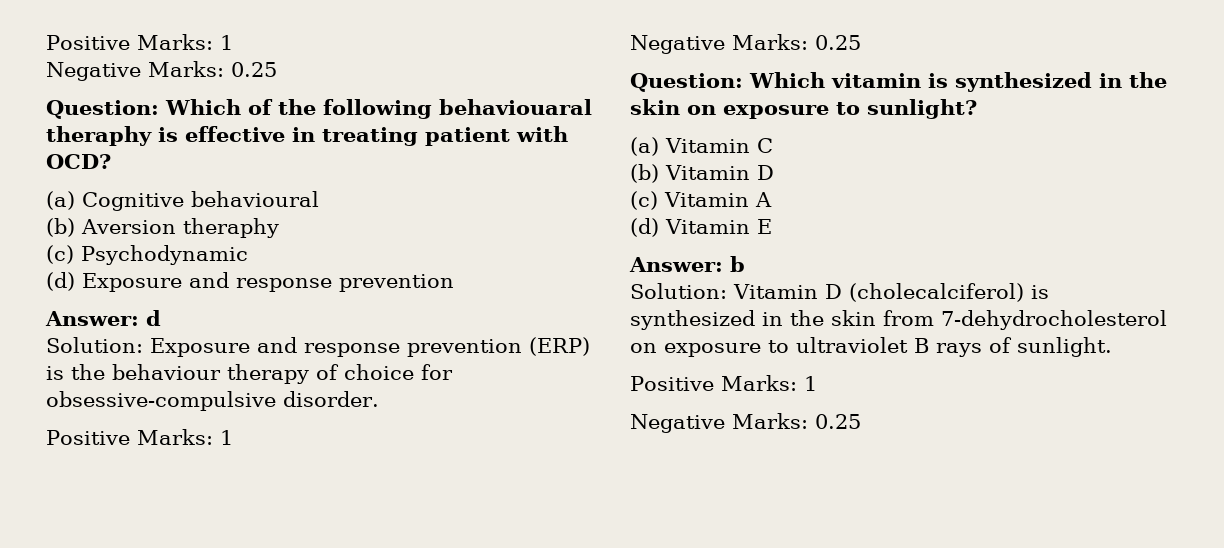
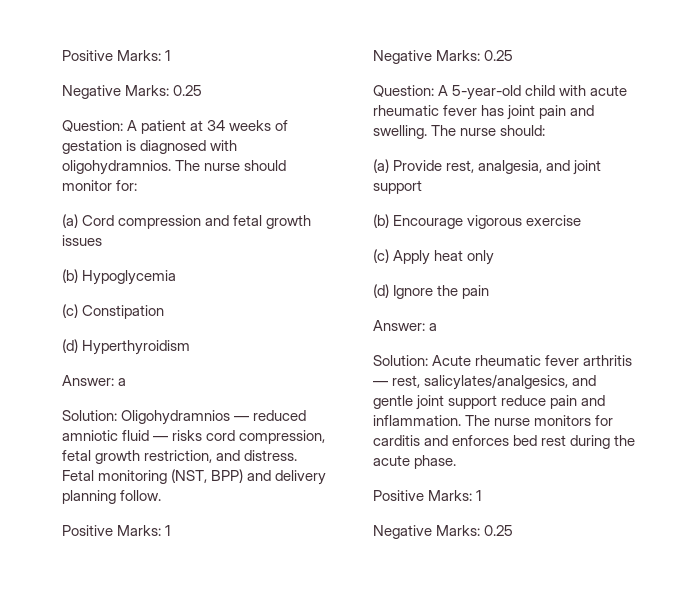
[46,34,233,50] [46,61,277,81] [46,99,592,119] [46,126,568,146] [46,154,111,169] [46,191,319,211] [46,218,279,238] [46,245,248,265] [46,272,454,292] [45,310,161,326] [46,337,590,357] [46,364,453,384] [46,391,379,411] [46,429,233,445] [630,34,861,54] [630,72,1167,92] [630,99,977,119] [630,137,773,156] [630,164,774,183] [630,191,772,210] [630,218,772,237] [629,256,745,272] [630,283,1049,302] [630,310,1167,330] [630,337,1112,357] Positive Marks: 1 // Negative Marks: 0.25 // Question: Which of the following behaviouaral theraphy is effective in treating patient with OCD? // (a) Cognitive behavioural // (b) Aversion theraphy // (c) Psychodynamic // (d) Exposure and response prevention // Answer: d // Solution: Exposure and response prevention (ERP) is the behaviour therapy of choice for obsessive-compulsive disorder. // Positive Marks: 1 // Negative Marks: 0.25 // Question: Which vitamin is synthesized in the skin on exposure to sunlight? // (a) Vitamin C // (b) Vitamin D // (c) Vitamin A // (d) Vitamin E // Answer: b // Solution: Vitamin D (cholecalciferol) is synthesized in the skin from 7-dehydrocholesterol on exposure to ultraviolet B rays of sunlight. -> [62,50,171,61] [62,85,203,99] [62,120,289,134] [62,140,238,154] [62,160,287,175] [62,180,138,191] [62,214,312,229] [62,235,102,246] [62,269,177,285] [62,304,165,319] [62,339,191,355] [62,375,127,386] [62,410,307,425] [62,430,326,444] [62,450,298,464] [62,469,327,485] [62,490,162,504] [62,525,171,536] [373,50,514,64] [373,85,628,100] [373,105,595,120] [373,125,546,139] [373,159,602,175] [373,180,422,194] [373,214,582,229] [373,249,495,265] [373,284,490,299] [373,320,438,331] [373,355,633,366] [373,374,597,390] [373,395,606,410] [373,415,614,426] [373,435,636,449] [373,455,457,469] Positive Marks: 1 // Negative Marks: 0.25 // Question: A patient at 34 weeks of gestation is diagnosed with oligohydramnios. The nurse should monitor for: // (a) Cord compression and fetal growth issues // (b) Hypoglycemia // (c) Constipation // (d) Hyperthyroidism // Answer: a // Solution: Oligohydramnios — reduced amniotic fluid — risks cord compression, fetal growth restriction, and distress. Fetal monitoring (NST, BPP) and delivery planning follow. // Positive Marks: 1 // Negative Marks: 0.25 // Question: A 5-year-old child with acute rheumatic fever has joint pain and swelling. The nurse should: // (a) Provide rest, analgesia, and joint support // (b) Encourage vigorous exercise // (c) Apply heat only // (d) Ignore the pain // Answer: a // Solution: Acute rheumatic fever arthritis — rest, salicylates/analgesics, and gentle joint support reduce pain and inflammation. The nurse monitors for carditis and enforces bed rest during the acute phase.

